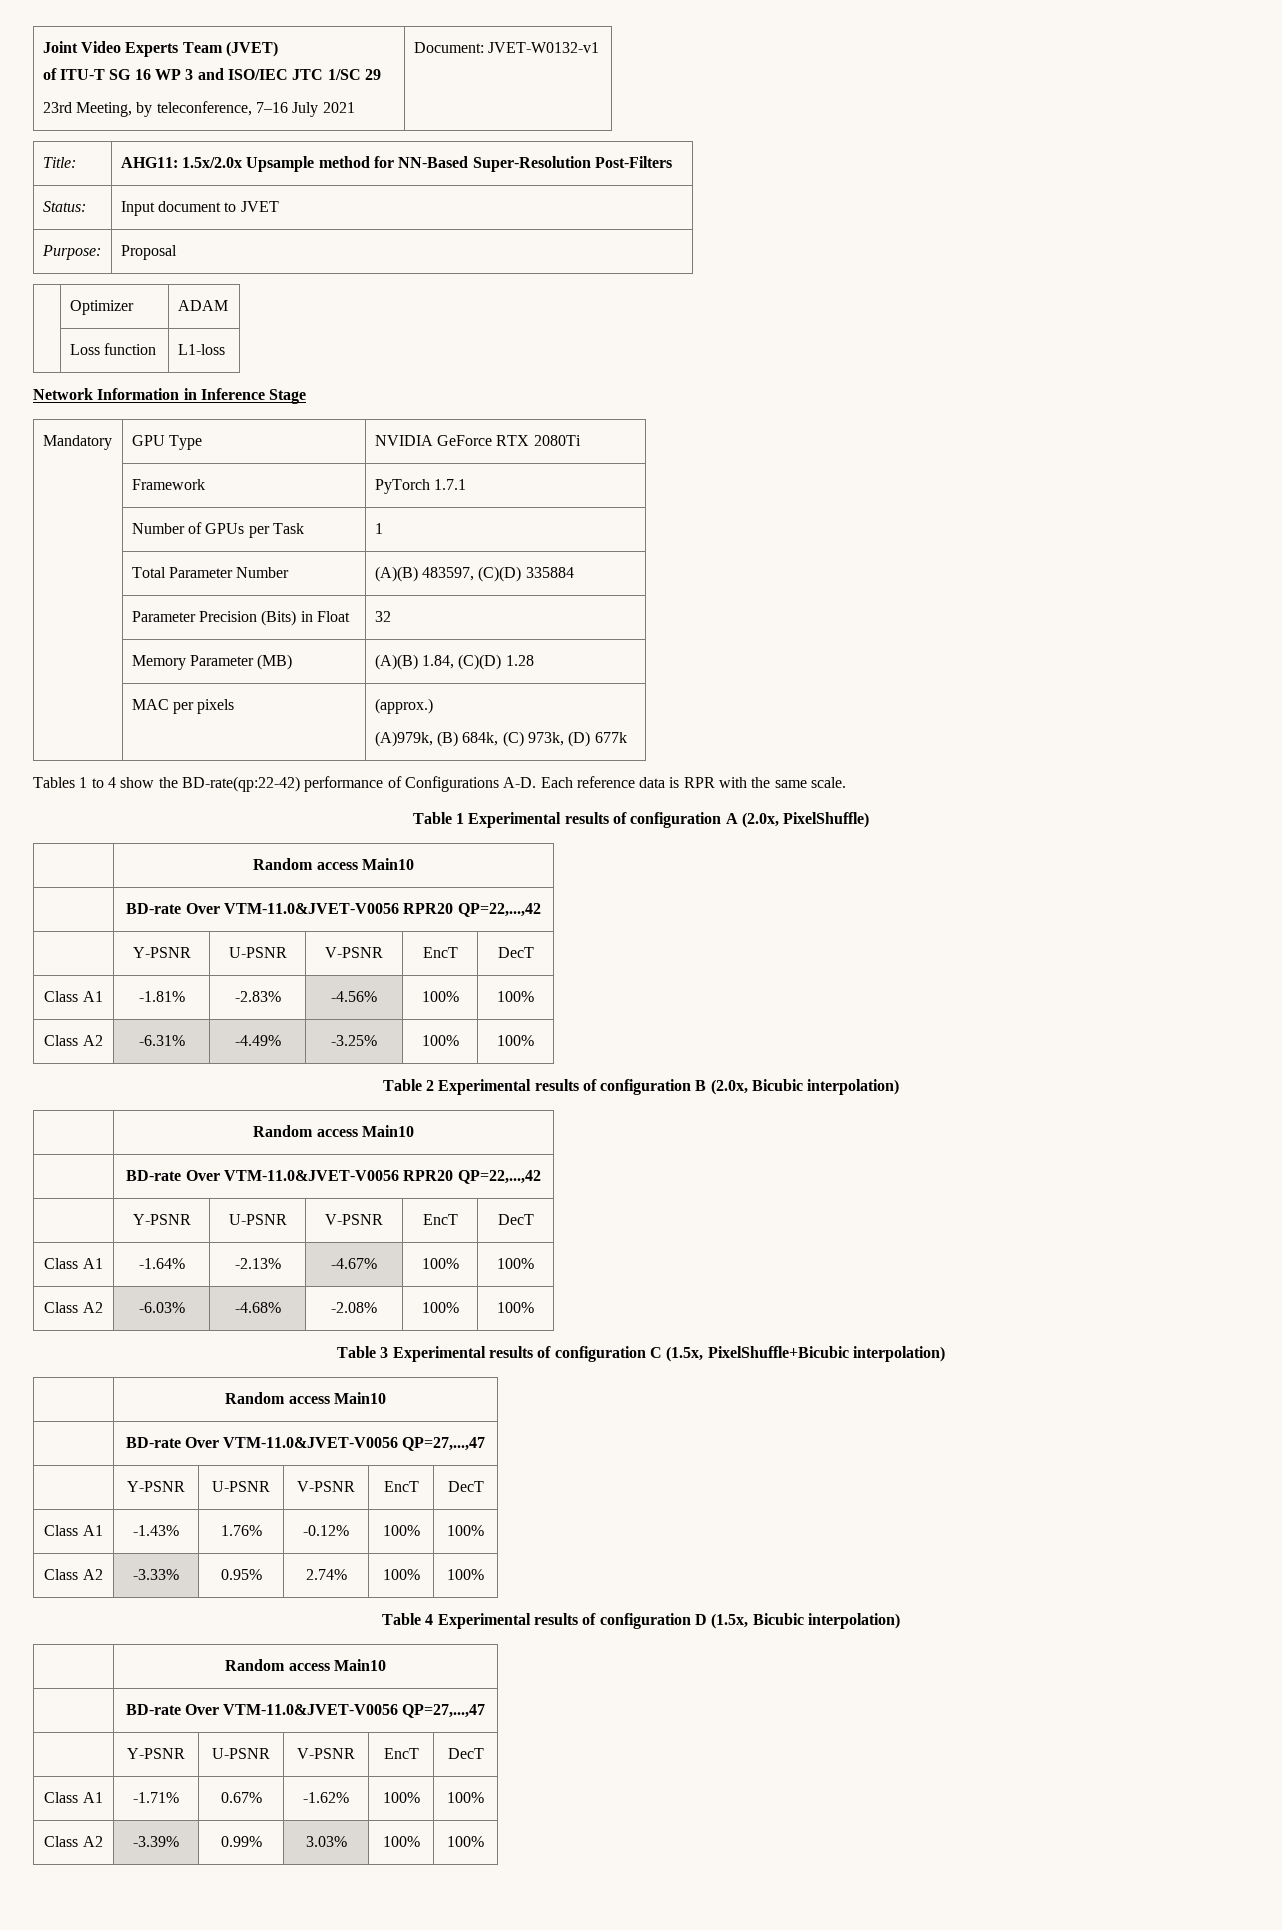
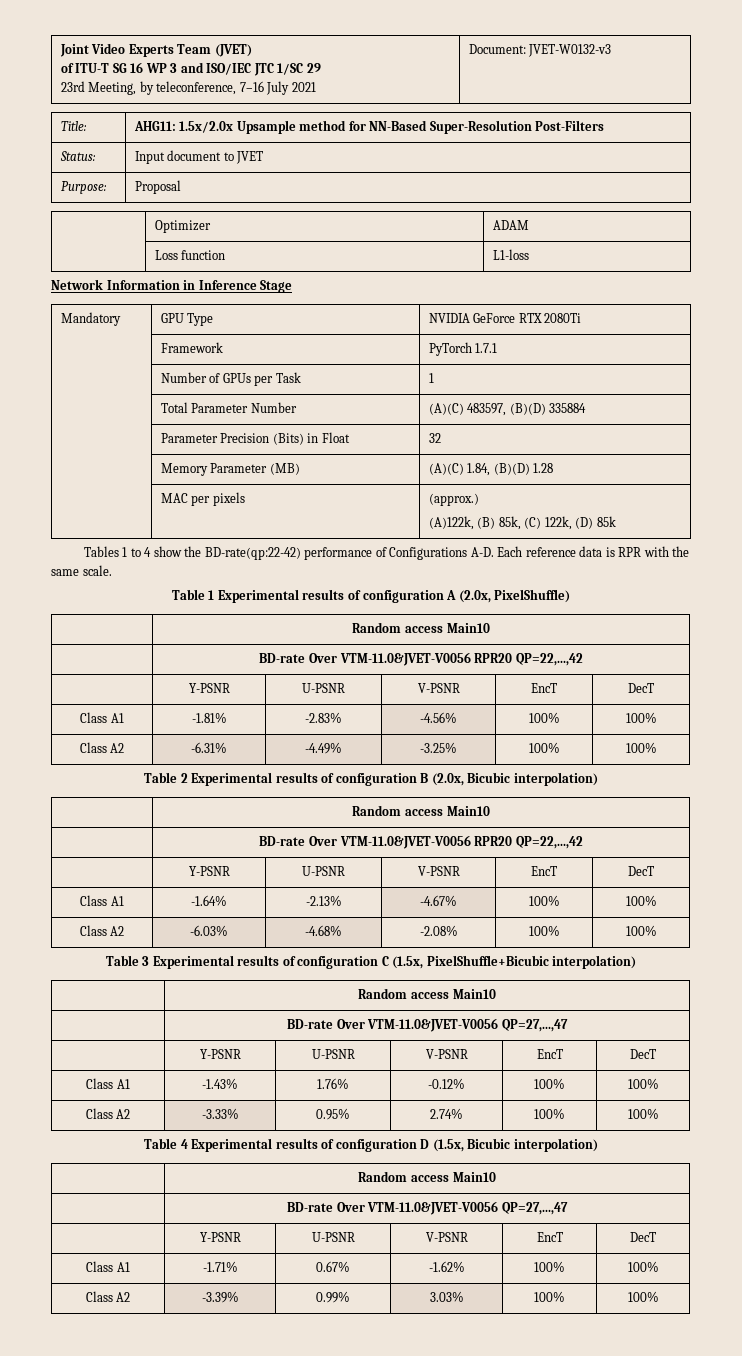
[488,42,600,53] JVET-W0132-v1 -> [528,44,612,57] JVET-W0132-v3
[374,566,522,582] (A)(B) 483597, (C)(D) -> [428,403,546,416] (A)(C) 483597, (B)(D)
[374,654,502,670] (A)(B) 1.84, (C)(D) -> [428,463,530,476] (A)(C) 1.84, (B)(D)
[374,731,627,747] (A)979k, (B) 684k, (C) 973k, (D) 677k -> [428,516,616,530] (A)122k, (B) 85k, (C) 122k, (D) 85k

